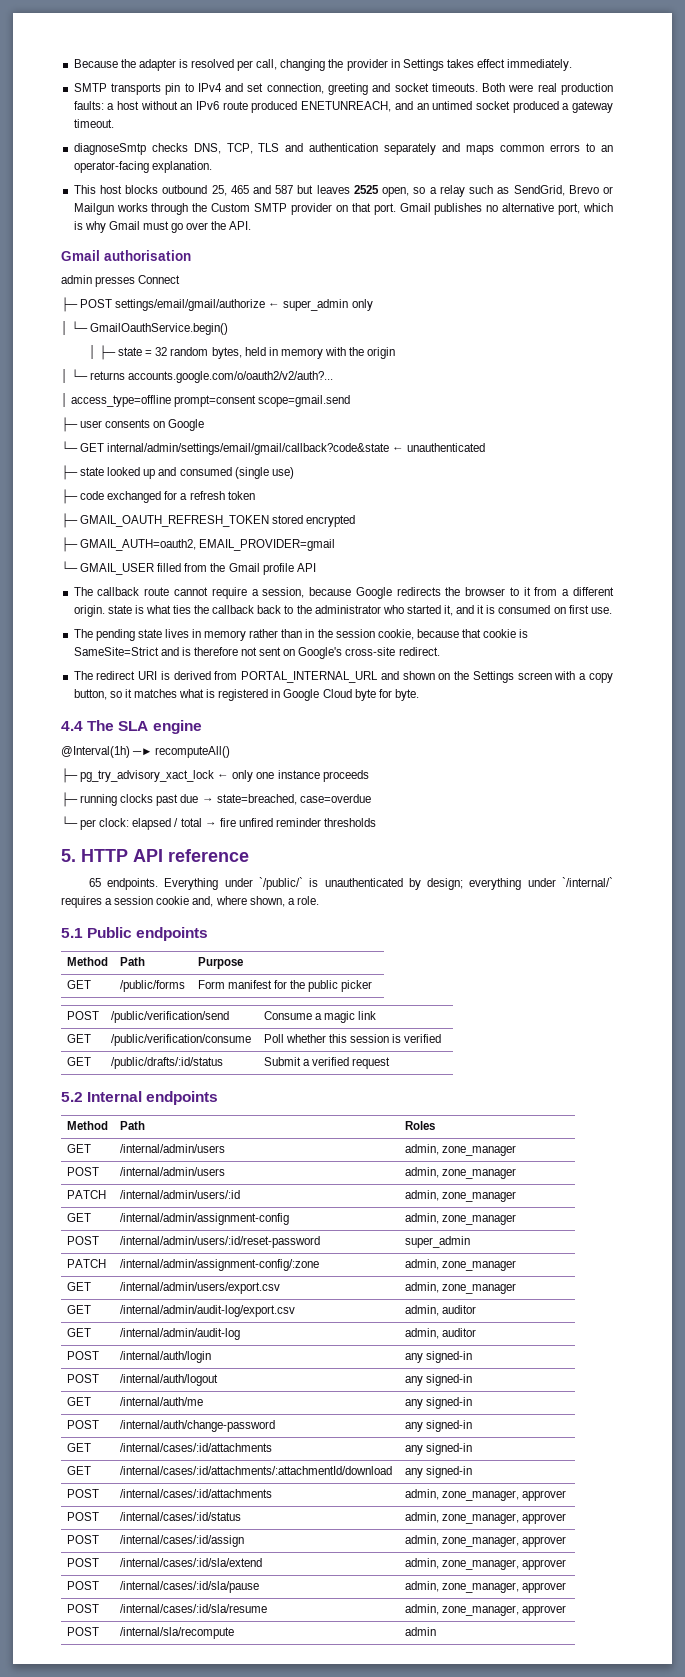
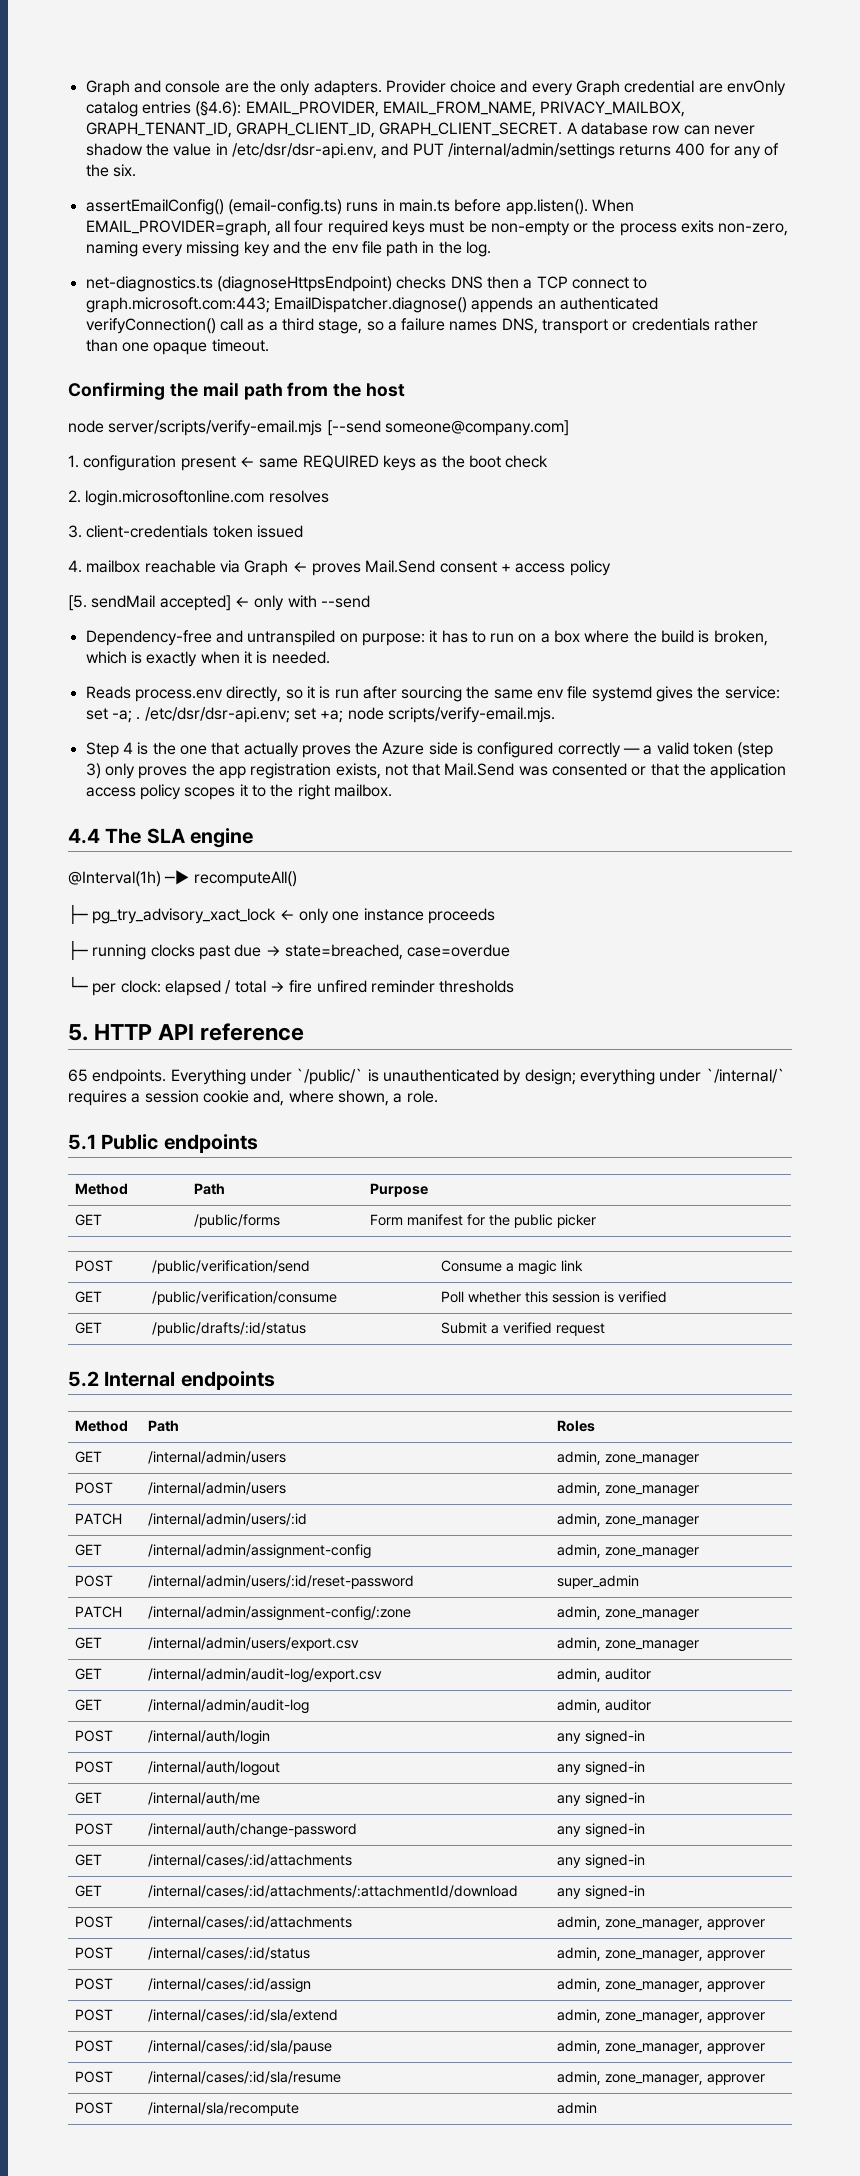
[73,59,573,71] [73,83,614,95] [73,101,613,113] [73,119,114,128] [73,143,613,155] [73,161,212,173] [73,185,614,197] [73,203,613,215] [73,221,252,233] [61,250,191,261] [61,275,181,287] [61,297,373,312] [61,321,229,335] [88,345,396,360] [61,369,334,383] [61,393,351,407] [61,417,205,432] [61,441,486,455] [61,465,294,480] [61,489,255,504] [61,513,356,528] [61,537,336,552] [61,561,316,575] [73,587,615,599] [73,605,612,617] [73,629,529,641] [73,647,440,659] [73,671,613,683] [73,689,419,701] Because the adapter is resolved per call, changing the provider in Settings takes effect immediately. // SMTP transports pin to IPv4 and set connection, greeting and socket timeouts. Both were real production faults: a host without an IPv6 route produced ENETUNREACH, and an untimed socket produced a gateway timeout. // diagnoseSmtp checks DNS, TCP, TLS and authentication separately and maps common errors to an operator-facing explanation. // This host blocks outbound 25, 465 and 587 but leaves 2525 open, so a relay such as SendGrid, Brevo or Mailgun works through the Custom SMTP provider on that port. Gmail publishes no alternative port, which is why Gmail must go over the API. // Gmail authorisation // admin presses Connect // ├─ POST settings/email/gmail/authorize ← super_admin only // │ └─ GmailOauthService.begin() // │ ├─ state = 32 random bytes, held in memory with the origin // │ └─ returns accounts.google.com/o/oauth2/v2/auth?... // │ access_type=offline prompt=consent scope=gmail.send // ├─ user consents on Google // └─ GET internal/admin/settings/email/gmail/callback?code&state ← unauthenticated // ├─ state looked up and consumed (single use) // ├─ code exchanged for a refresh token // ├─ GMAIL_OAUTH_REFRESH_TOKEN stored encrypted // ├─ GMAIL_AUTH=oauth2, EMAIL_PROVIDER=gmail // └─ GMAIL_USER filled from the Gmail profile API // The callback route cannot require a session, because Google redirects the browser to it from a different origin. state is what ties the callback back to the administrator who started it, and it is consumed on first use. // The pending state lives in memory rather than in the session cookie, because that cookie is SameSite=Strict and is therefore not sent on Google's cross-site redirect. // The redirect URI is derived from PORTAL_INTERNAL_URL and shown on the Settings screen with a copy button, so it matches what is registered in Google Cloud byte for byte. -> [85,80,787,96] [85,101,686,117] [85,122,755,138] [85,143,780,159] [85,164,136,177] [85,199,634,215] [85,220,789,236] [85,241,492,257] [85,276,648,292] [85,297,658,313] [85,318,759,334] [85,339,269,355] [68,382,406,400] [68,420,569,436] [68,455,549,471] [68,490,329,506] [68,525,303,538] [68,560,611,576] [68,595,370,611] [85,630,768,646] [85,651,330,667] [85,686,780,702] [85,707,555,723] [85,742,774,758] [85,763,787,779] [85,784,392,800] Graph and console are the only adapters. Provider choice and every Graph credential are envOnly catalog entries (§4.6): EMAIL_PROVIDER, EMAIL_FROM_NAME, PRIVACY_MAILBOX, GRAPH_TENANT_ID, GRAPH_CLIENT_ID, GRAPH_CLIENT_SECRET. A database row can never shadow the value in /etc/dsr/dsr-api.env, and PUT /internal/admin/settings returns 400 for any of the six. // assertEmailConfig() (email-config.ts) runs in main.ts before app.listen(). When EMAIL_PROVIDER=graph, all four required keys must be non-empty or the process exits non-zero, naming every missing key and the env file path in the log. // net-diagnostics.ts (diagnoseHttpsEndpoint) checks DNS then a TCP connect to graph.microsoft.com:443; EmailDispatcher.diagnose() appends an authenticated verifyConnection() call as a third stage, so a failure names DNS, transport or credentials rather than one opaque timeout. // Confirming the mail path from the host // node server/scripts/verify-email.mjs [--send someone@company.com] // 1. configuration present ← same REQUIRED keys as the boot check // 2. login.microsoftonline.com resolves // 3. client-credentials token issued // 4. mailbox reachable via Graph ← proves Mail.Send consent + access policy // [5. sendMail accepted] ← only with --send // Dependency-free and untranspiled on purpose: it has to run on a box where the build is broken, which is exactly when it is needed. // Reads process.env directly, so it is run after sourcing the same env file systemd gives the service: set -a; . /etc/dsr/dsr-api.env; set +a; node scripts/verify-email.mjs. // Step 4 is the one that actually proves the Azure side is configured correctly — a valid token (step 3) only proves the app registration exists, not that Mail.Send was consented or that the application access policy scopes it to the right mailbox.

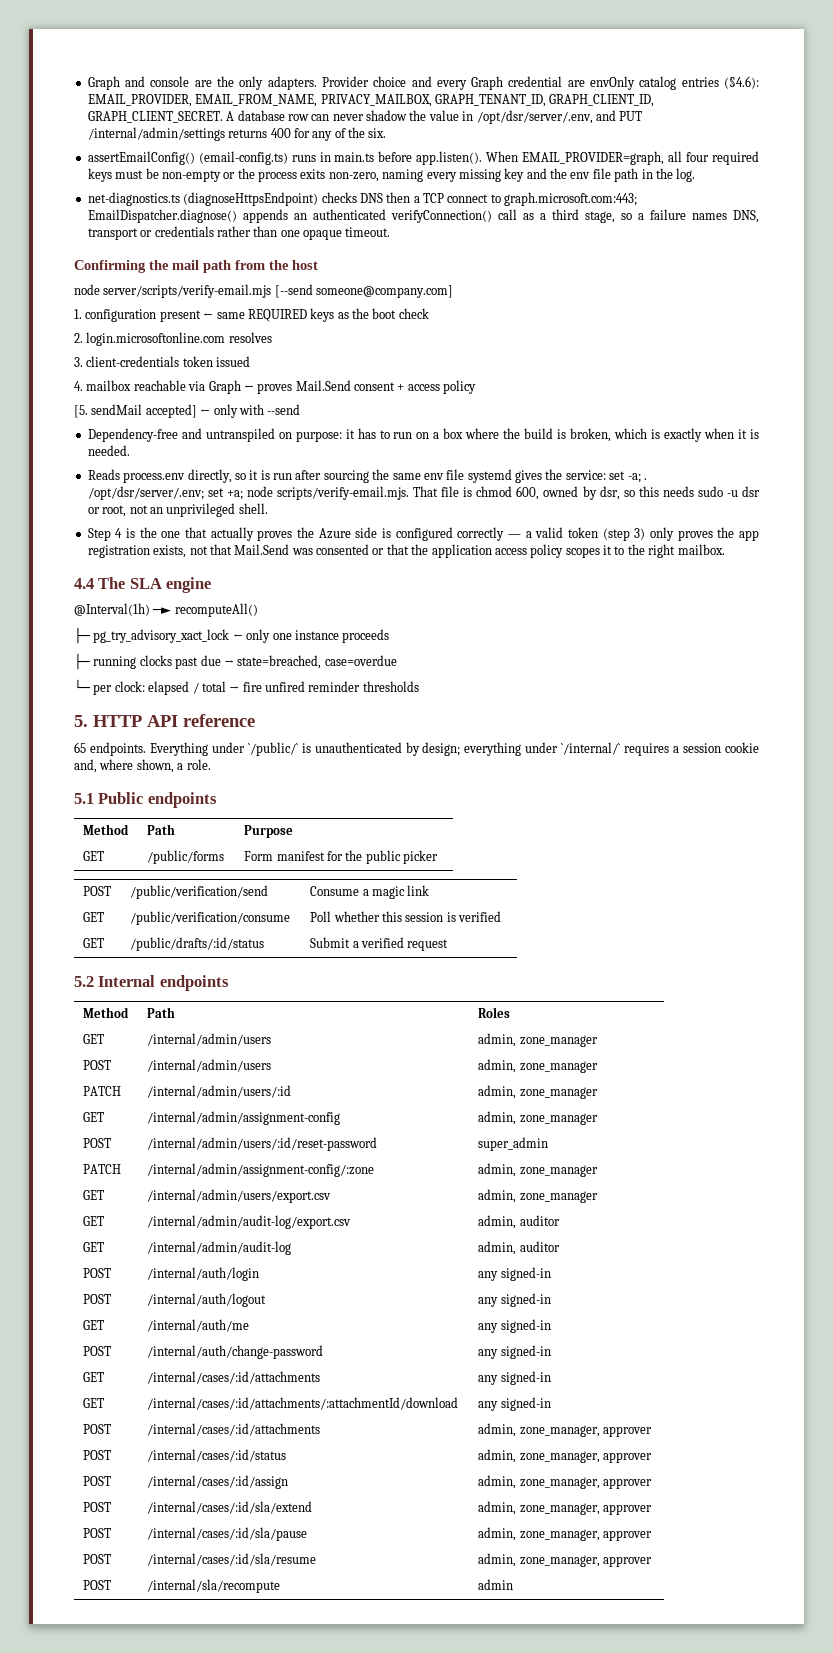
[231,143,377,159] /etc/dsr/dsr-api.env, -> [476,110,593,124] /opt/dsr/server/.env,
[144,707,290,723] /etc/dsr/dsr-api.env; -> [87,486,204,500] /opt/dsr/server/.env;
(555, 715) none -> [413,486,761,500] [87,503,268,517] That file is chmod 600, owned by dsr, so this needs sudo -u dsr or root, not an unprivileged shell.

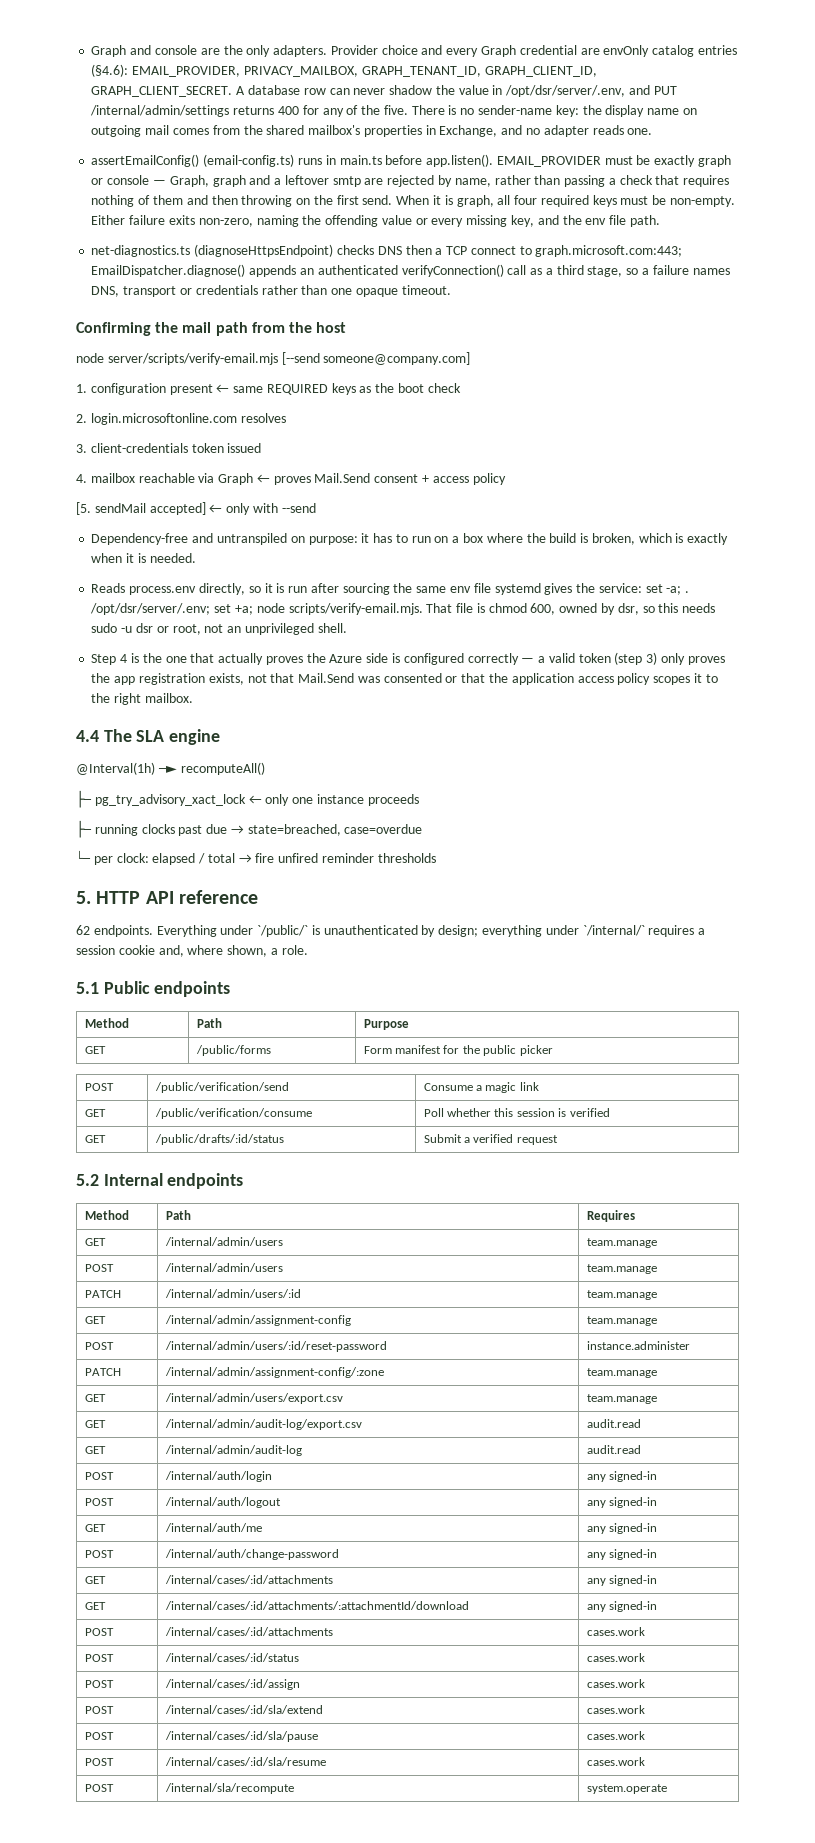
[195,94,318,107] EMAIL_FROM_NAME, -> (241, 71) none
[368,128,387,138] six. -> [383,105,697,117] [91,125,653,137] five. There is no sender-name key: the display name on outgoing mail comes from the shared mailbox's properties in Exchange, and no adapter reads one.
[486,151,665,165] When EMAIL_PROVIDER=graph, -> [496,155,731,167] [91,175,730,187] [91,195,494,207] EMAIL_PROVIDER must be exactly graph or console — Graph, graph and a leftover smtp are rejected by name, rather than passing a check that requires nothing of them and then throwing on the first send. When it is graph,
[161,168,424,182] non-empty or the process exits non-zero, naming -> [669,196,735,207] [91,215,428,227] non-empty. Either failure exits non-zero, naming the offending value or
[504,168,525,182] key -> [510,215,534,227] key,
[614,168,696,182] path in the log. -> [629,215,660,227] path.
[74,742,86,753] 65 -> [76,925,90,935] 62
[478,1007,511,1018] Roles -> [586,1210,635,1222] Requires
[478,1033,598,1047] admin, zone_manager -> [586,1238,657,1248] team.manage
[478,1059,598,1073] admin, zone_manager -> [586,1264,657,1274] team.manage
[478,1085,598,1099] admin, zone_manager -> [586,1290,657,1300] team.manage
[478,1111,598,1125] admin, zone_manager -> [586,1316,657,1326] team.manage
[478,1137,549,1151] super_admin -> [586,1341,690,1350] instance.administer
[478,1163,598,1177] admin, zone_manager -> [586,1368,657,1378] team.manage
[478,1189,598,1203] admin, zone_manager -> [586,1394,657,1404] team.manage
[478,1215,560,1229] admin, auditor -> [586,1419,641,1428] audit.read
[478,1241,560,1255] admin, auditor -> [586,1445,641,1454] audit.read
[478,1423,653,1437] admin, zone_manager, approver -> [586,1627,645,1636] cases.work
[478,1449,653,1463] admin, zone_manager, approver -> [586,1653,645,1662] cases.work
[478,1475,653,1489] admin, zone_manager, approver -> [586,1679,645,1688] cases.work
[478,1501,653,1515] admin, zone_manager, approver -> [586,1705,645,1714] cases.work
[478,1527,653,1541] admin, zone_manager, approver -> [586,1731,645,1740] cases.work
[478,1553,653,1567] admin, zone_manager, approver -> [586,1757,645,1766] cases.work
[478,1579,514,1590] admin -> [586,1784,667,1794] system.operate

